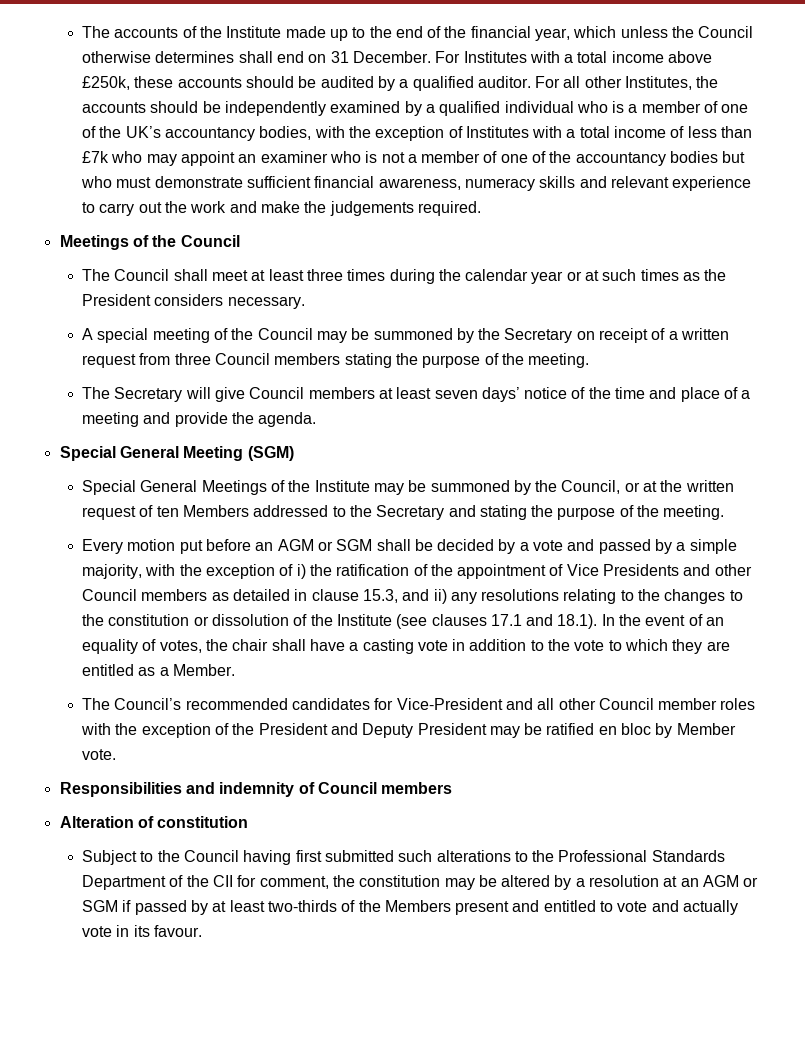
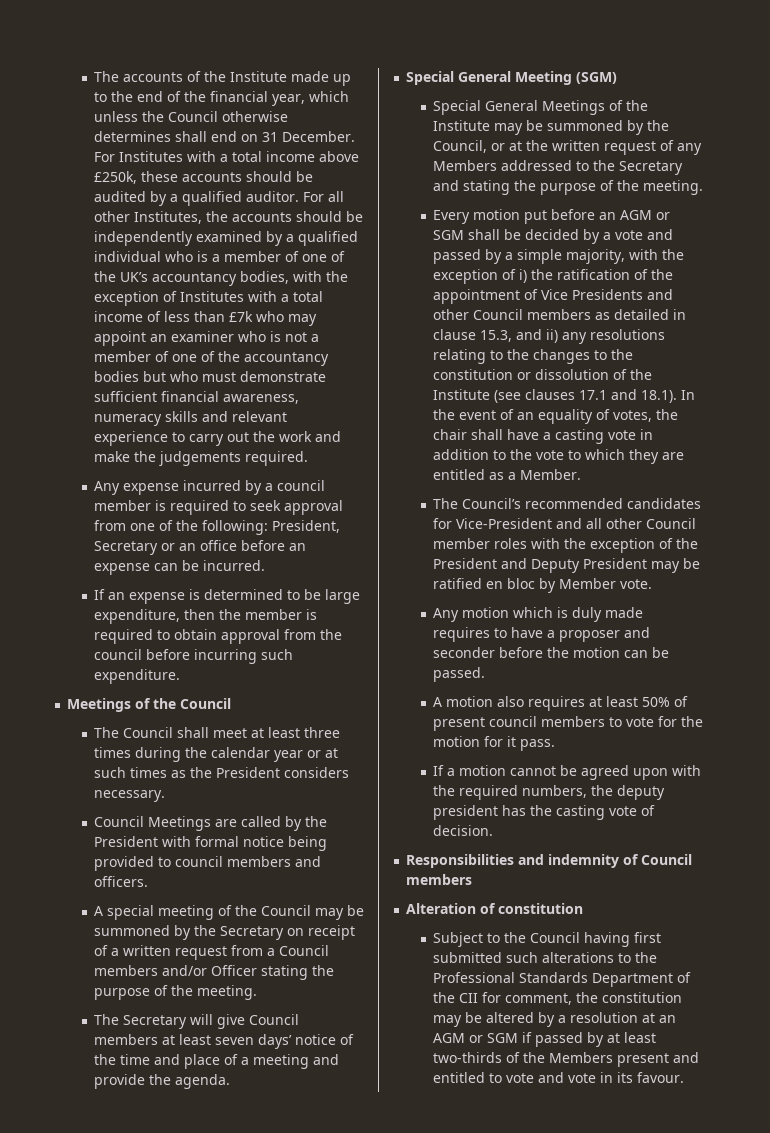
(481, 208) none -> [94,480,326,495] [94,500,344,515] [94,520,341,535] [94,540,307,555] [94,560,266,575] [94,589,361,604] [94,609,318,624] [94,629,343,644] [94,649,294,664] [94,669,181,684] // Any expense incurred by a council member is required to seek approval from one of the following: President, Secretary or an office before an expense can be incurred. // If an expense is determined to be large expenditure, then the member is required to obtain approval from the council before incurring such expenditure.
(305, 302) none -> [94,816,328,831] [94,836,328,851] [94,856,322,871] [94,876,149,887] // Council Meetings are called by the President with formal notice being provided to council members and officers.
[174,353,341,365] three Council members -> [267,945,330,956] [94,965,258,976] a Council members and/or Officer
[156,506,179,517] ten -> [677,143,703,155] any
(116, 754) none -> [433,607,644,622] [433,627,651,642] [433,647,670,658] [433,667,486,682] [433,696,689,711] [433,716,704,731] [433,736,556,751] [433,765,702,780] [433,785,666,800] [433,805,656,820] [433,825,494,836] // Any motion which is duly made requires to have a proposer and seconder before the motion can be passed. // A motion also requires at least 50% of present council members to vote for the motion for it pass. // If a motion cannot be agreed upon with the required numbers, the deputy president has the casting vote of decision.
[683,900,739,915] actually -> (565, 1077) none

